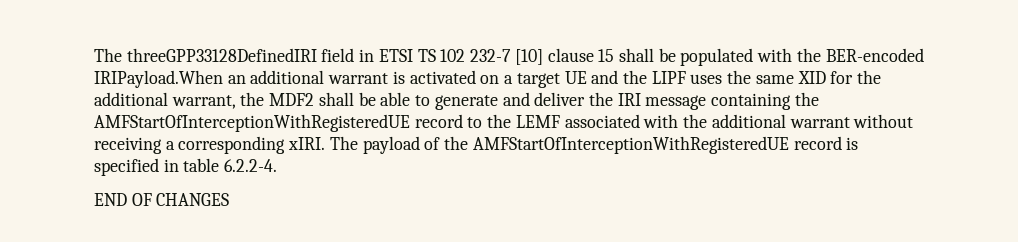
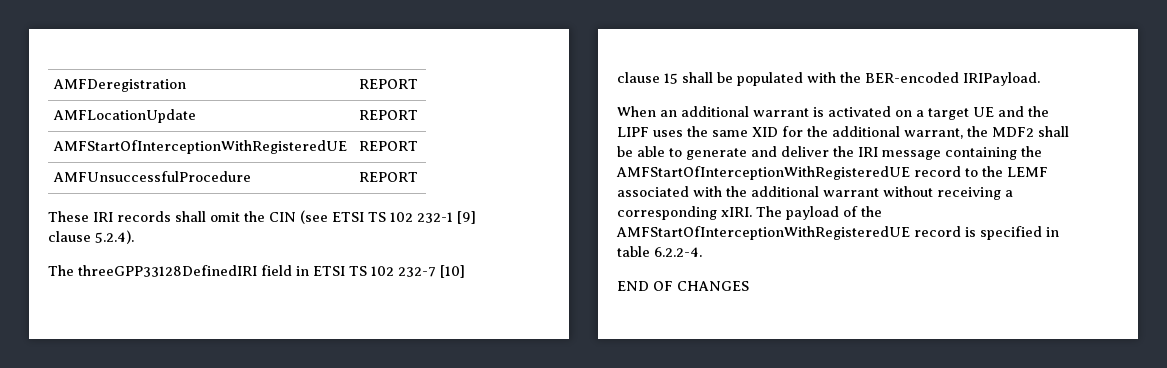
(94, 55) none -> [52,79,186,92] [358,79,418,89] [52,109,196,123] [358,110,418,120] [52,140,347,154] [358,141,418,151] [52,171,251,182] [358,172,418,182] [48,210,476,224] [48,230,134,244] AMFDeregistration | REPORT // AMFLocationUpdate | REPORT // AMFStartOfInterceptionWithRegisteredUE | REPORT // AMFUnsuccessfulProcedure | REPORT // These IRI records shall omit the CIN (see ETSI TS 102 232-1 [9] clause 5.2.4). //
[94,70,223,88] IRIPayload.When -> [963,72,1040,86] [617,106,656,117] IRIPayload. // When

